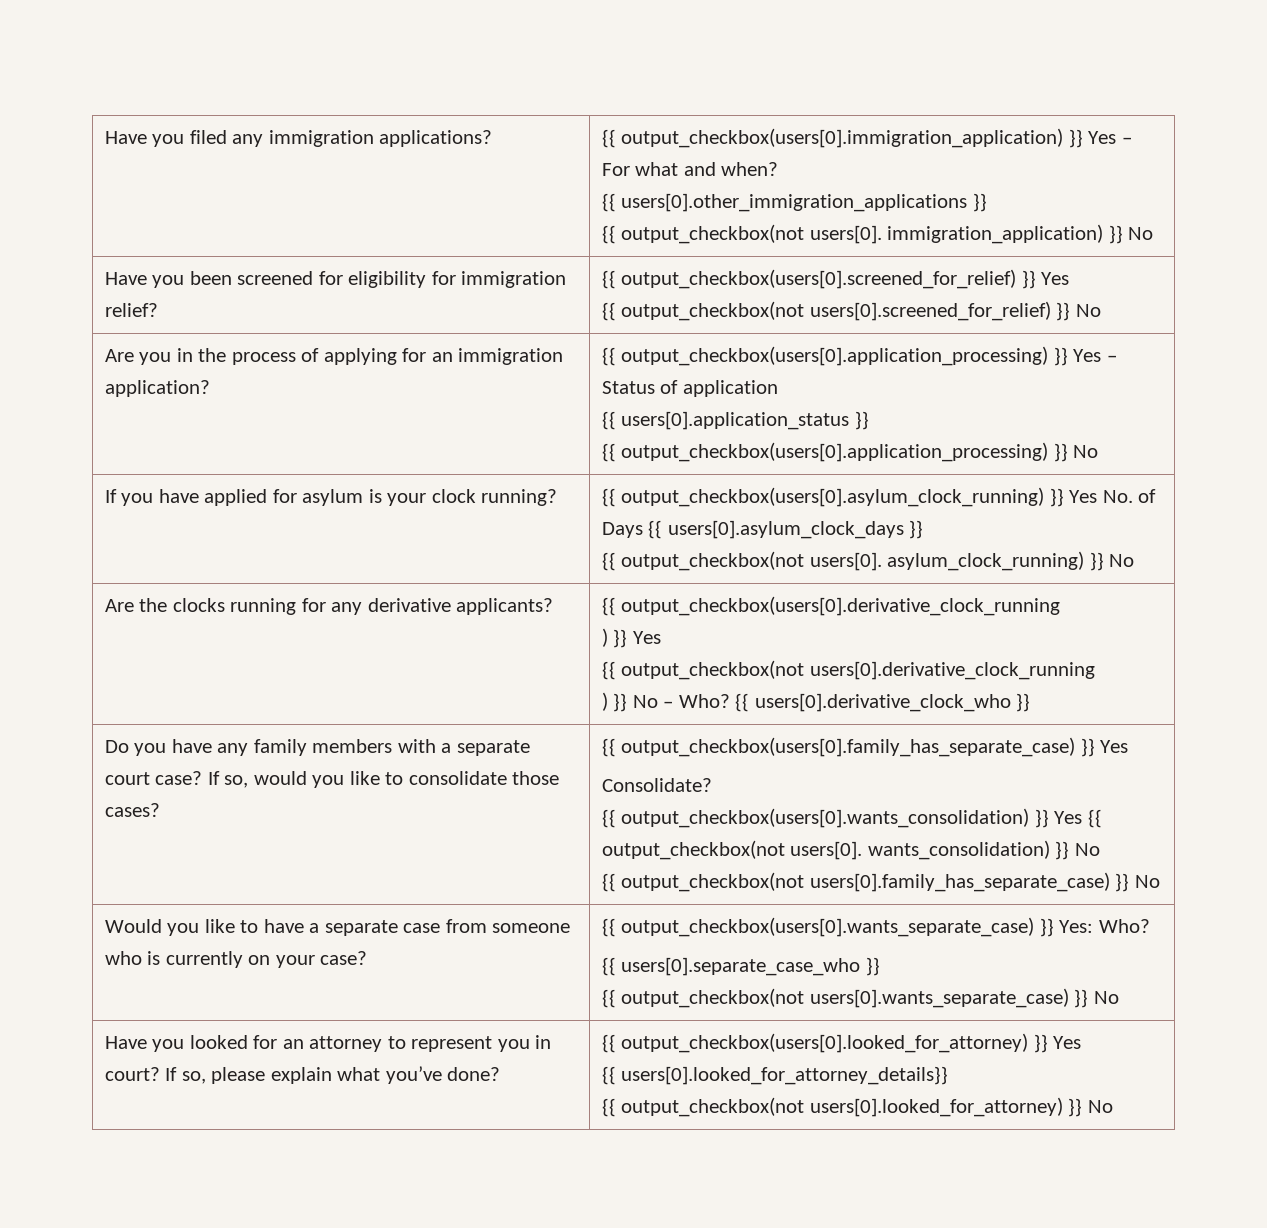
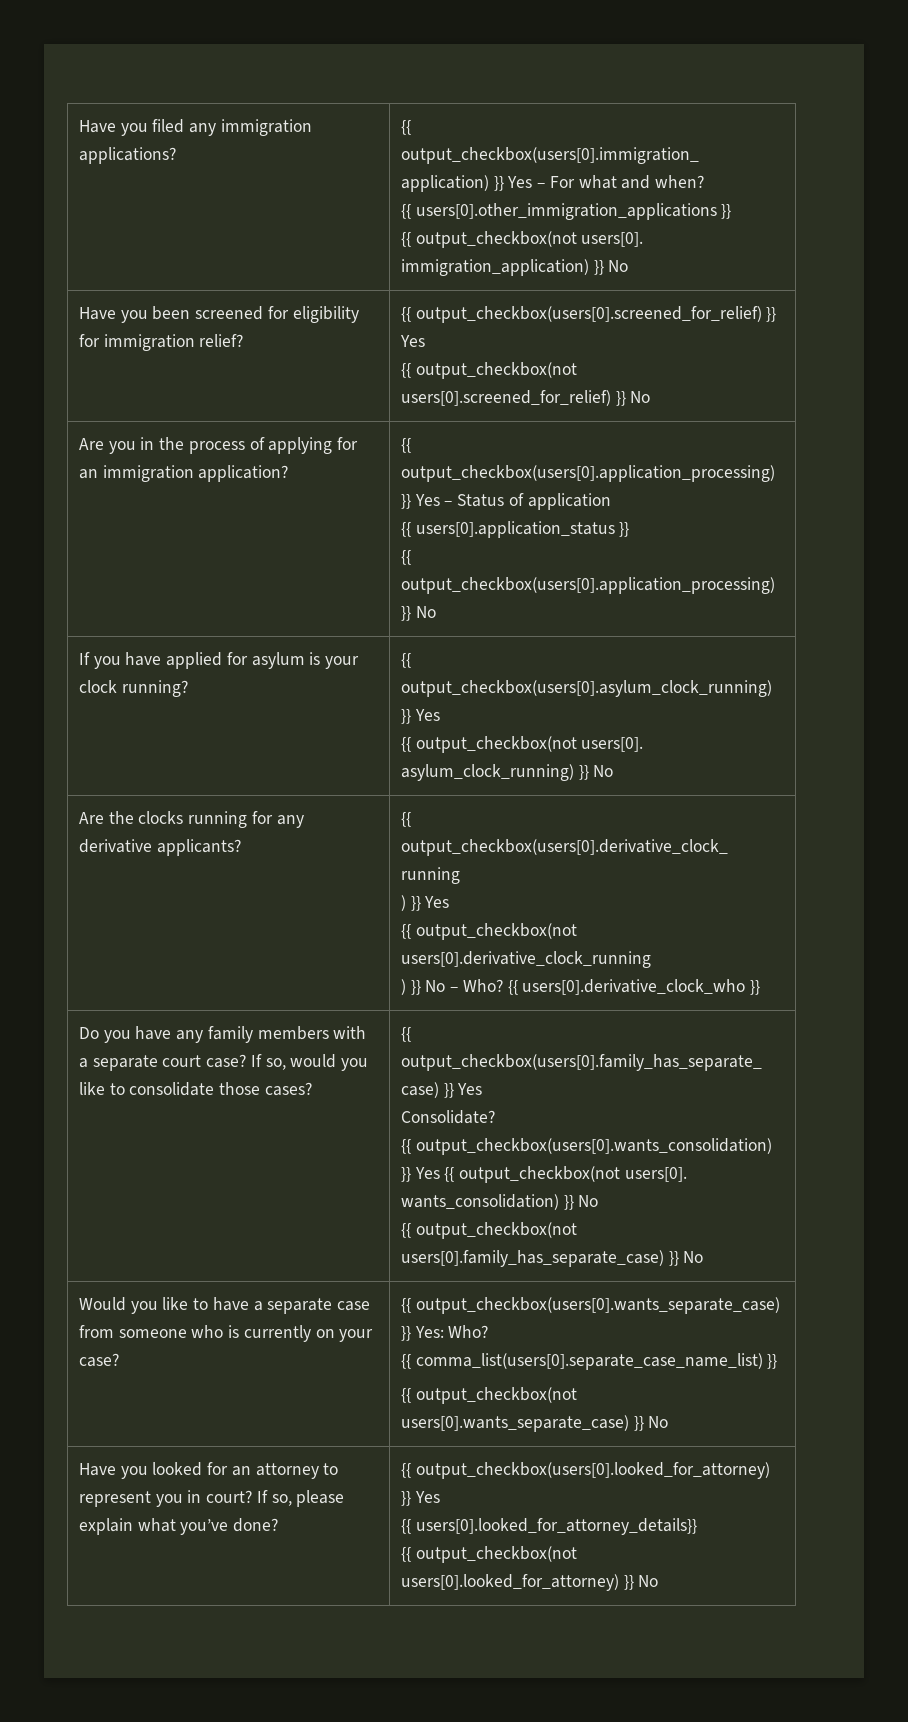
[1102,489,1157,503] [601,520,924,539] No. of Days {{ users[0].asylum_clock_days }} -> (440, 715) none
[621,957,861,976] users[0].separate_case_who -> [415,1353,763,1370] comma_list(users[0].separate_case_name_list)

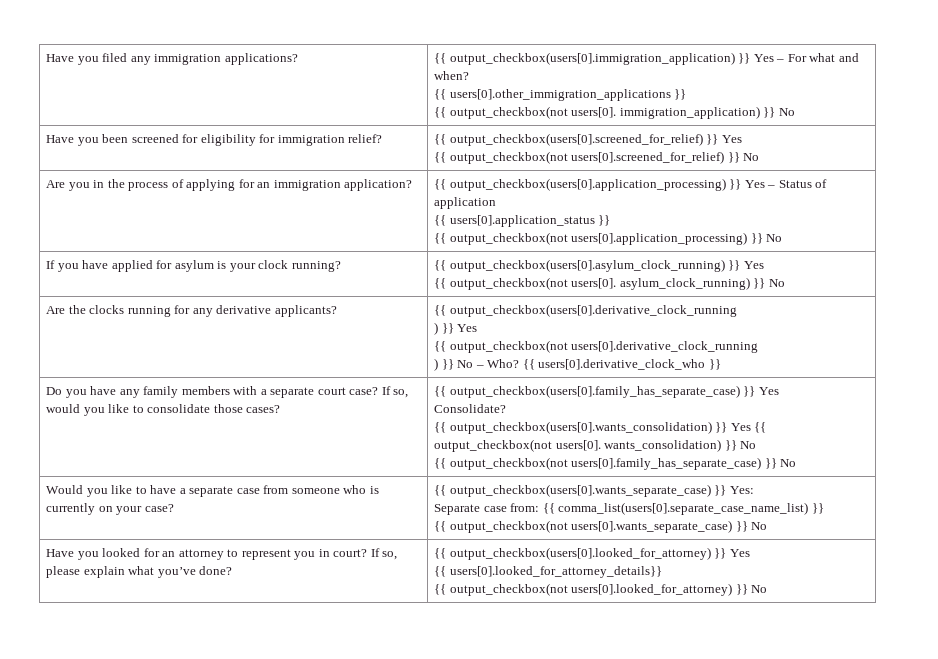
[400,577,775,594] output_checkbox(users[0].application_processing) -> [449,232,748,245] output_checkbox(not users[0].application_processing)
[448,1325,489,1338] Who? // -> [434,503,540,515] // Separate case from:

